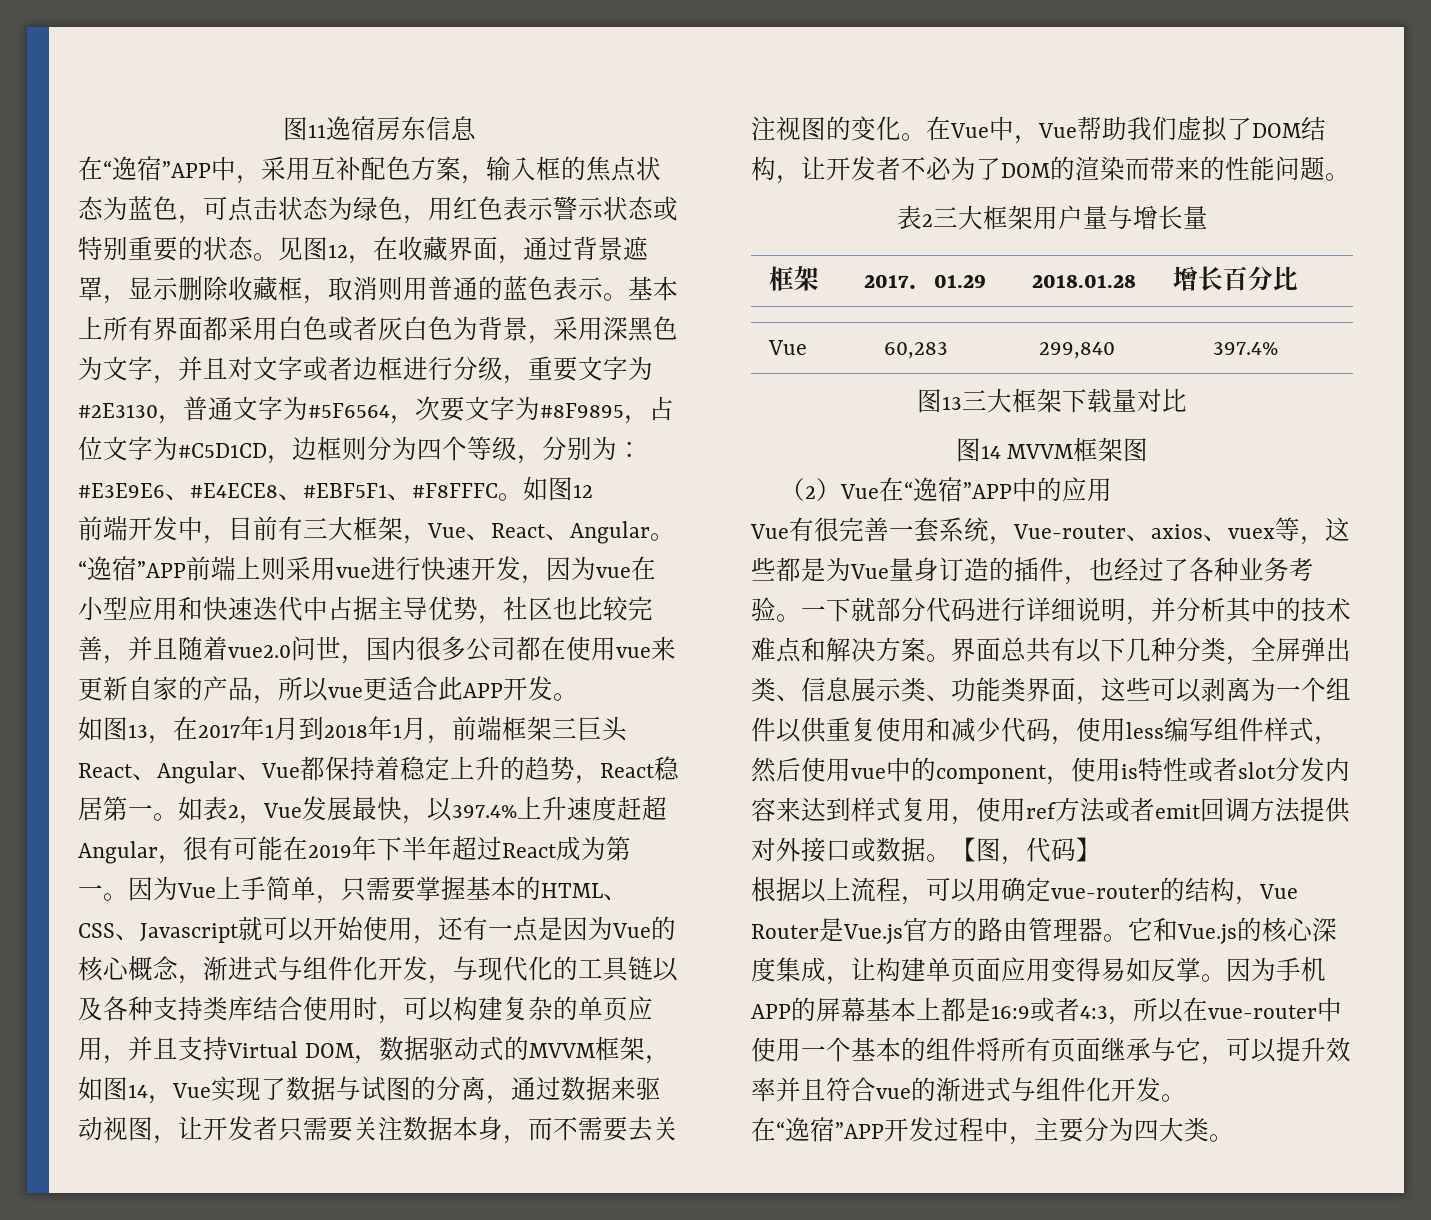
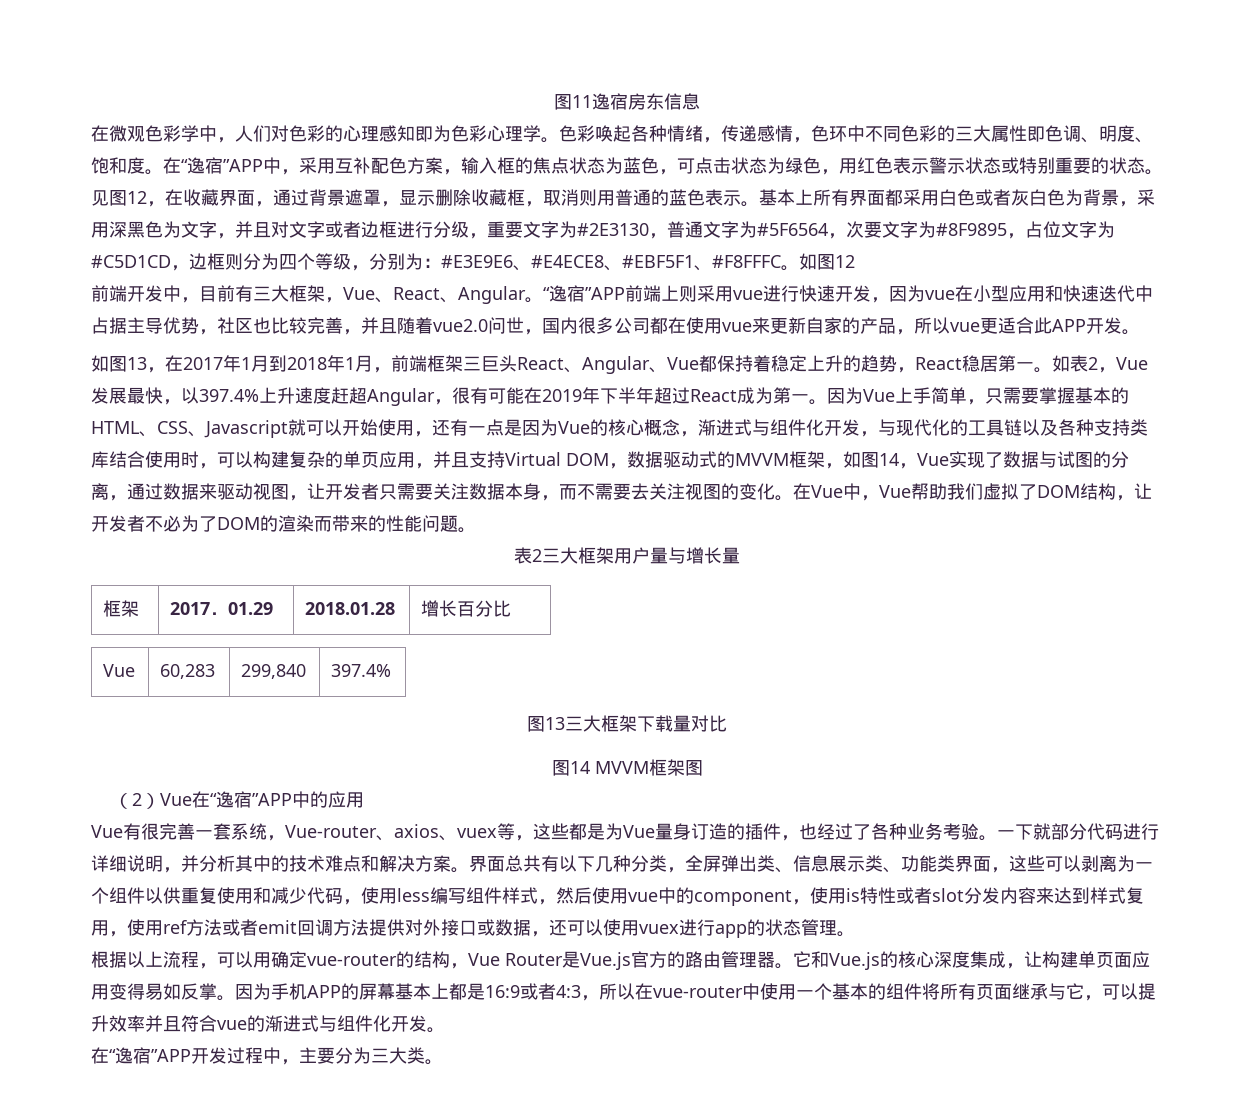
(103, 168) none -> [109,125,1153,143] [91,157,181,175] 微观色彩学中，人们对色彩的心理感知即为色彩心理学。色彩唤起各种情绪，传递感情，色环中不同色彩的三大属性即色调、明度、饱和度。在
[926,837,1101,865] 。【图，代码】 -> [531,919,855,938] ，还可以使用vuex进行app的状态管理。
[1134,1119,1159,1141] 四 -> [371,1048,389,1063] 三

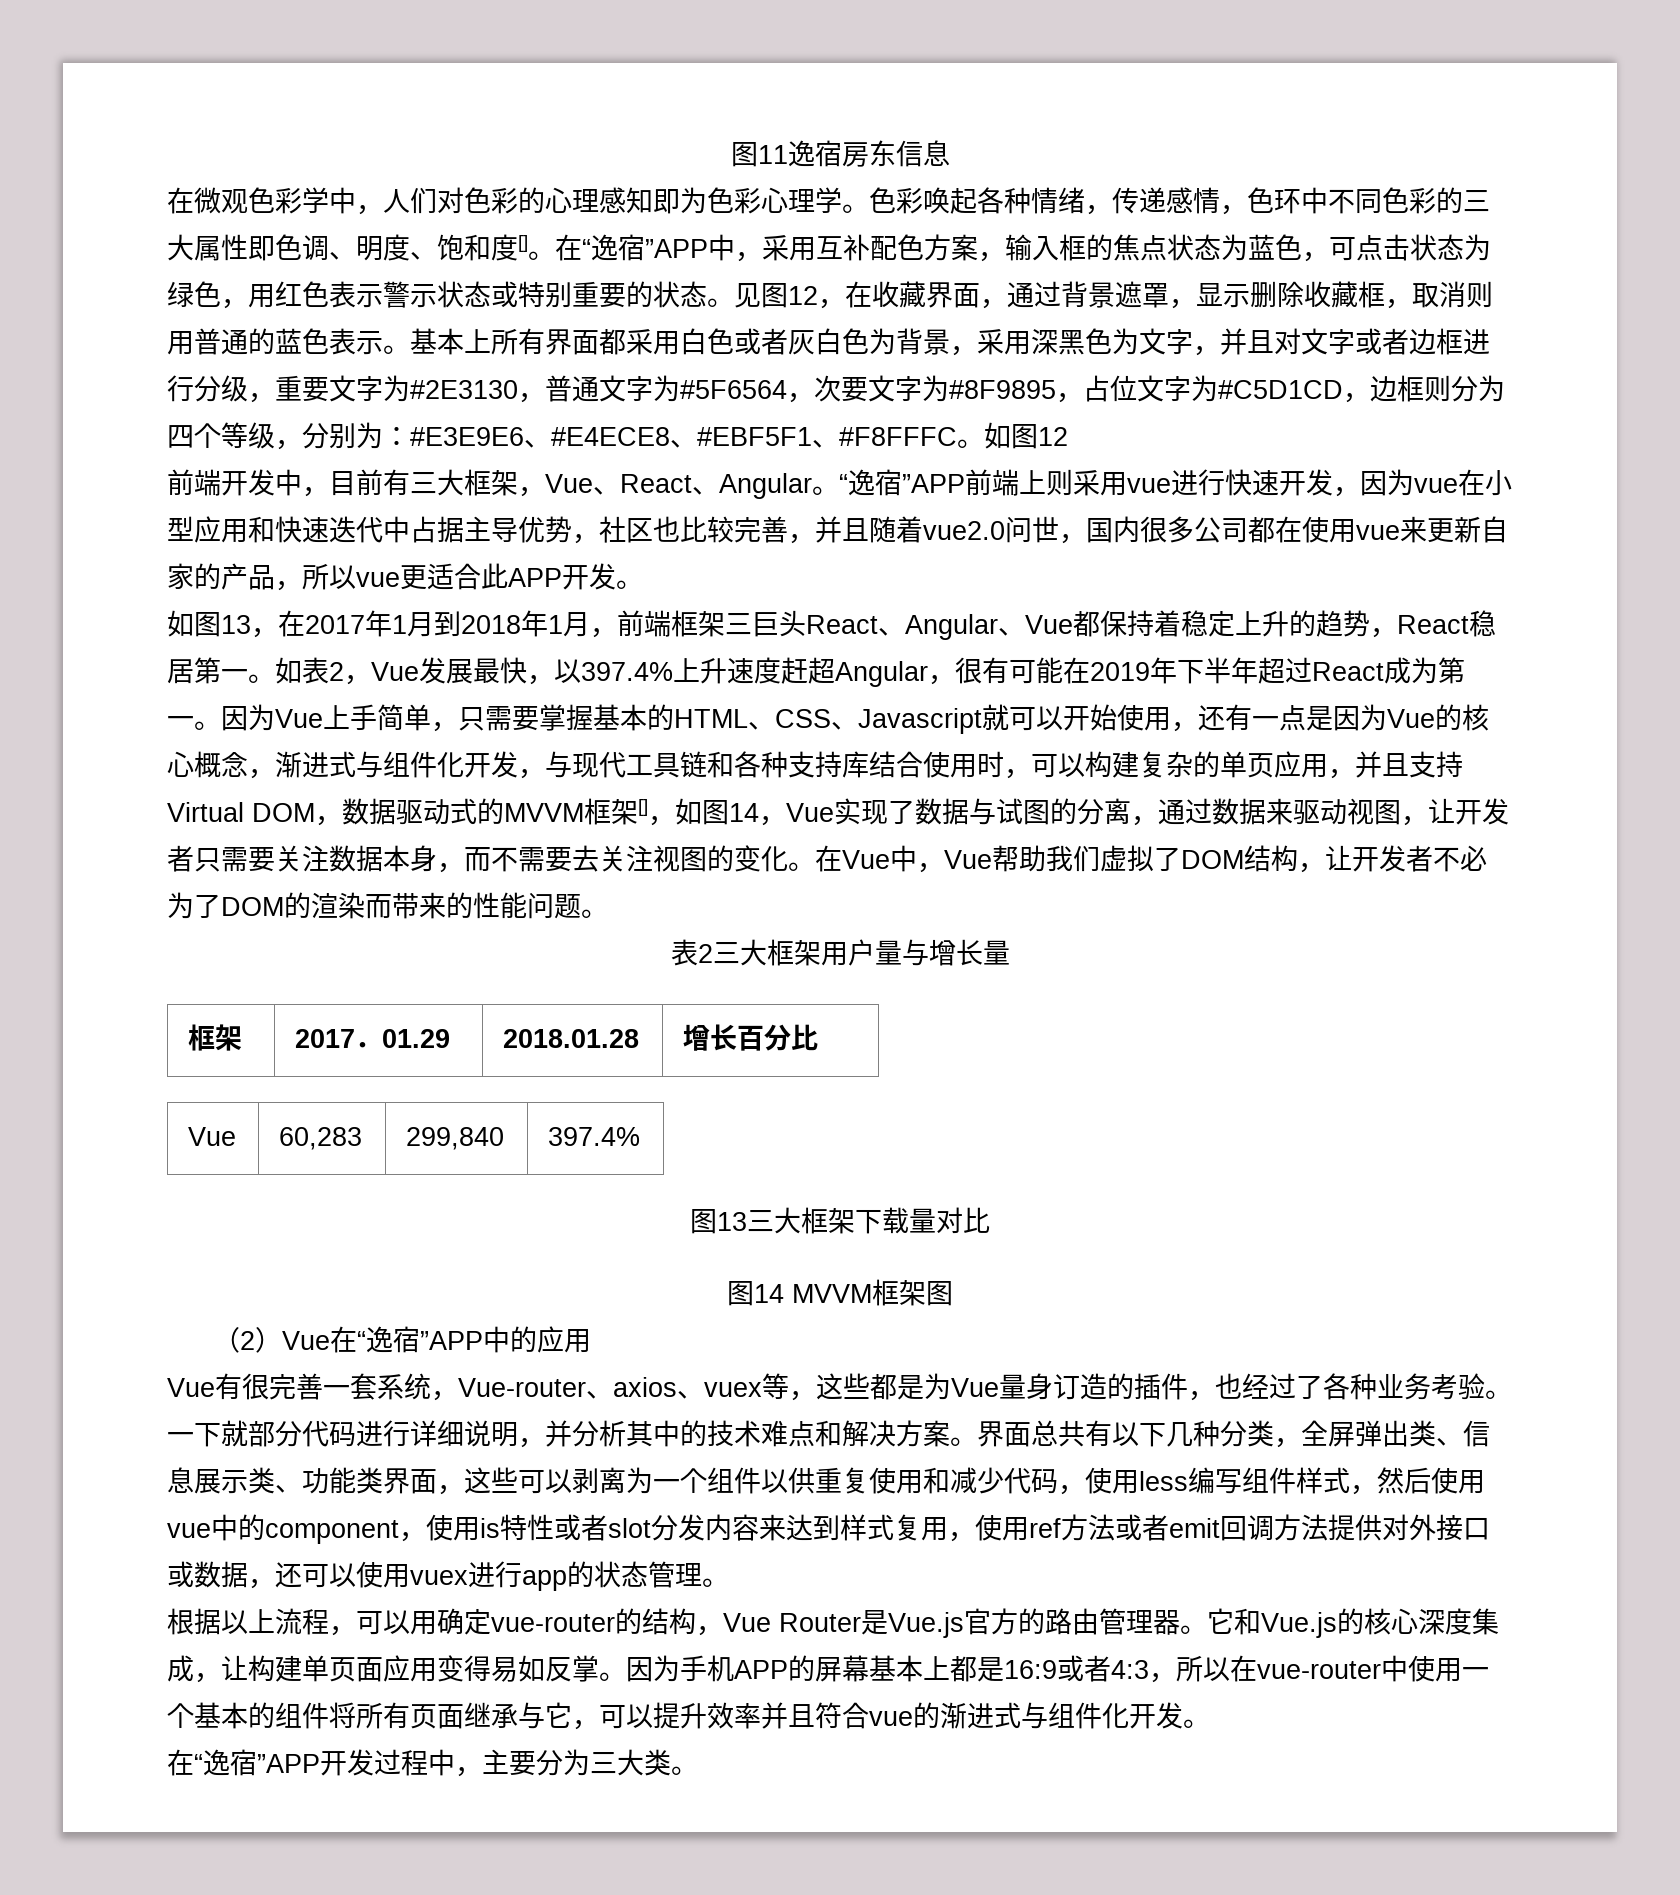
(145, 165) none -> [518,235,528,252] []
[932,419,1058,436] 化的工具链以及 -> [626,751,734,778] 工具链和
[1130,419,1148,436] 类 -> (842, 764) none
(825, 459) none -> [638,799,648,816] []

